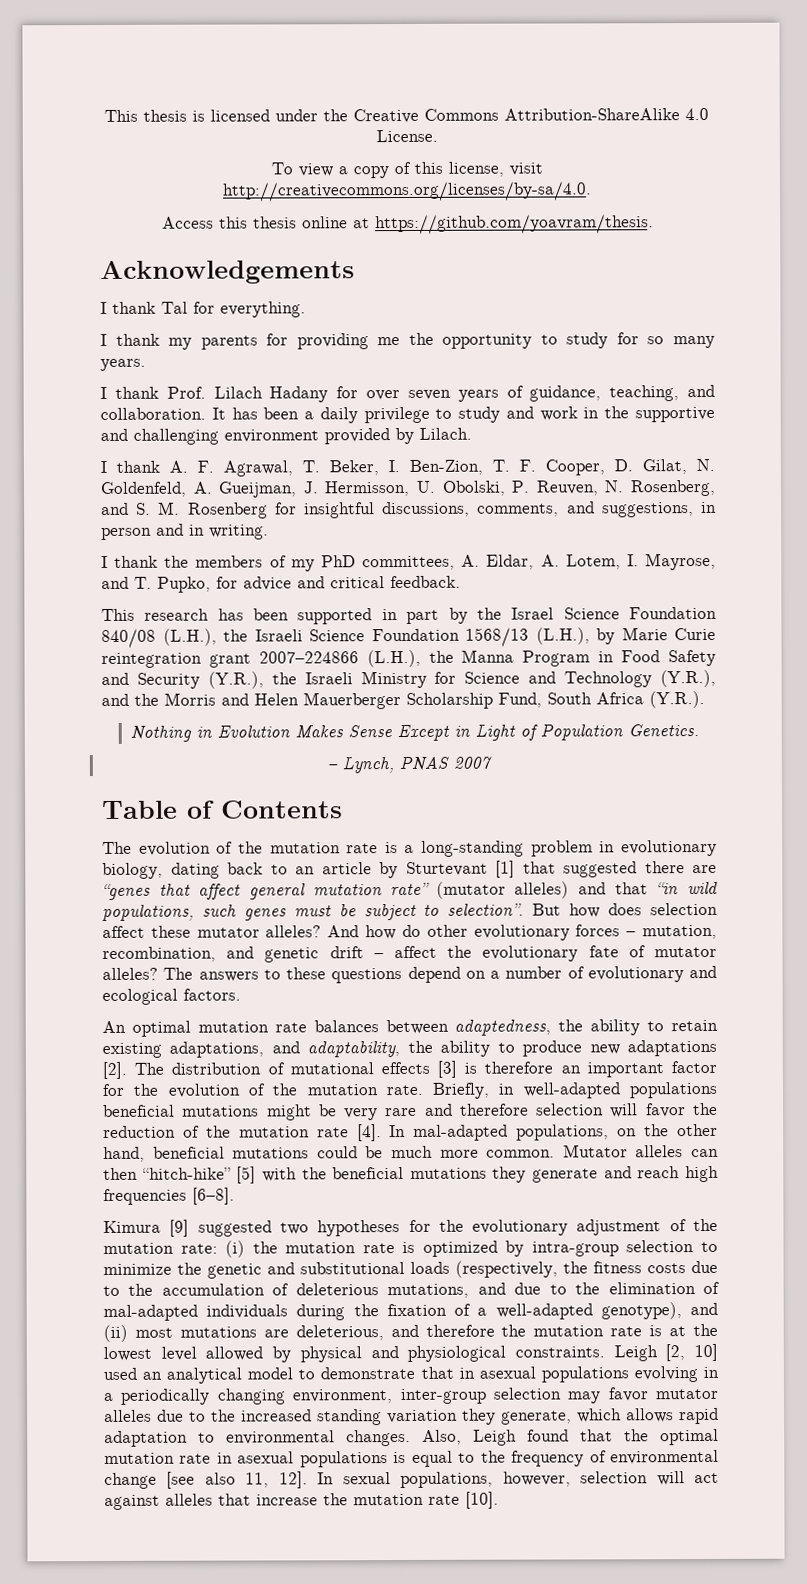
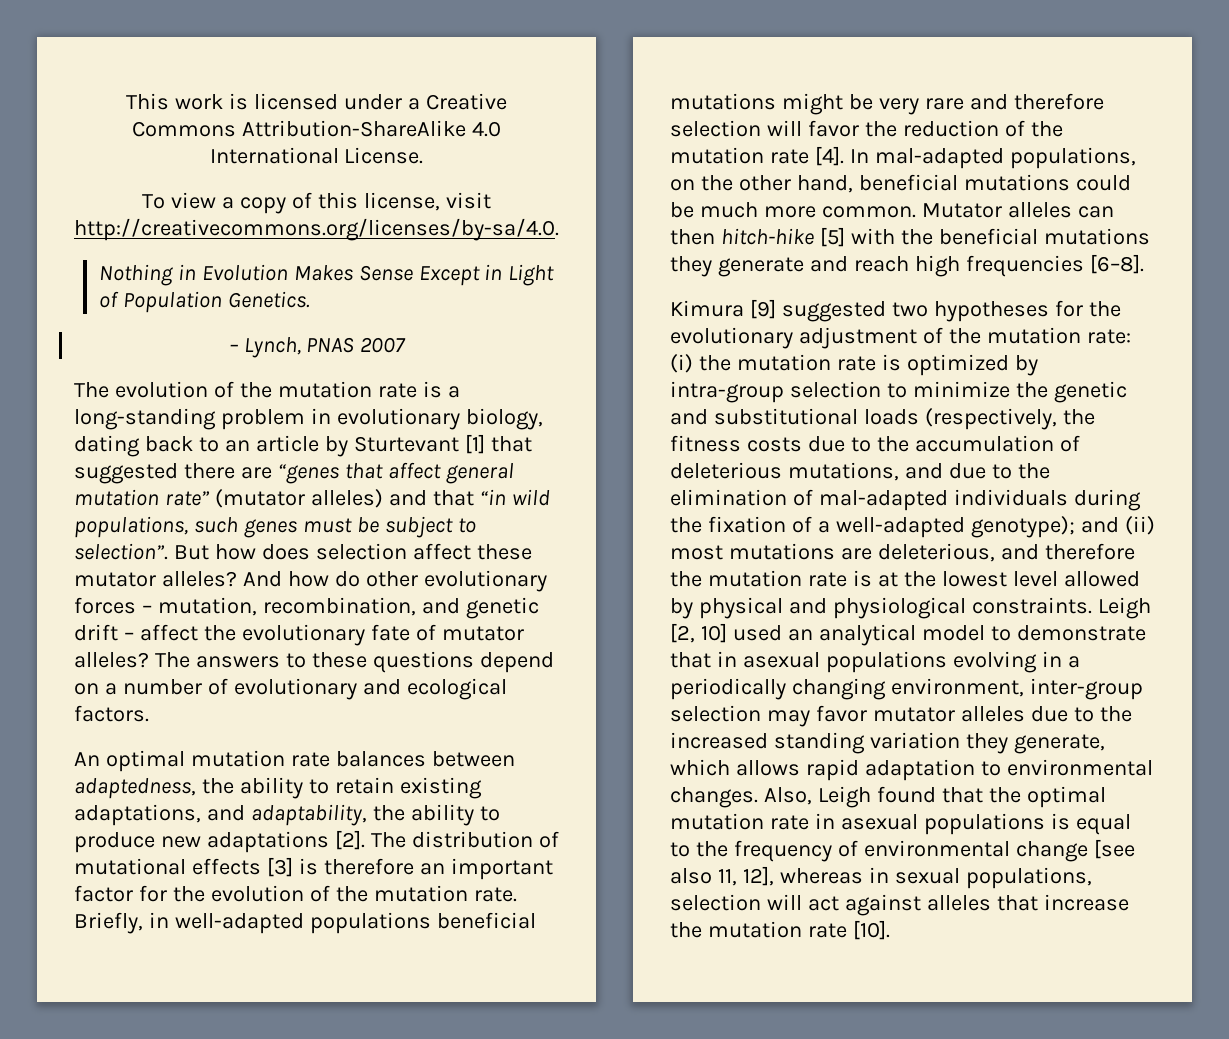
[104,109,187,122] This thesis -> [126,93,224,110] This work
[323,109,348,122] the -> [407,98,420,110] a
(709, 114) none -> [209,147,339,164] International
[161,214,654,235] [100,260,355,285] [100,301,306,318] [100,332,716,350] [100,358,146,372] [100,384,715,403] [100,406,715,424] [100,427,472,445] [100,458,715,477] [100,479,717,498] [101,501,717,519] [101,523,269,541] [101,552,716,572] [101,575,461,593] [101,606,718,625] [101,627,716,649] [101,649,717,669] [101,669,716,689] [101,691,705,710] // Access this thesis online at https://github.com/yoavram/thesis. // Acknowledgements // I thank Tal for everything. // I thank my parents for providing me the opportunity to study for so many years. // I thank Prof. Lilach Hadany for over seven years of guidance, teaching, and collaboration. It has been a daily privilege to study and work in the supportive and challenging environment provided by Lilach. // I thank A. F. Agrawal, T. Beker, I. Ben-Zion, T. F. Cooper, D. Gilat, N. Goldenfeld, A. Gueijman, J. Hermisson, U. Obolski, P. Reuven, N. Rosenberg, and S. M. Rosenberg for insightful discussions, comments, and suggestions, in person and in writing. // I thank the members of my PhD committees, A. Eldar, A. Lotem, I. Mayrose, and T. Pupko, for advice and critical feedback. // This research has been supported in part by the Israel Science Foundation 840/08 (L.H.), the Israeli Science Foundation 1568/13 (L.H.), by Marie Curie reintegration grant 2007–224866 (L.H.), the Manna Program in Food Safety and Security (Y.R.), the Israeli Ministry for Science and Technology (Y.R.), and the Morris and Helen Mauerberger Scholarship Fund, South Africa (Y.R.). -> (559, 229) none
[102,800,343,819] // Table of Contents -> (407, 345) none
[141,1167,231,1180] “hitch-hike” -> [720,228,814,245] hitch-hike
[600,1302,682,1320] genotype), -> [970,516,1075,538] genotype);
[278,1471,335,1489] 12]. In -> [742,866,889,886] 12], whereas in
[502,1471,571,1487] however, -> (1092, 878) none

